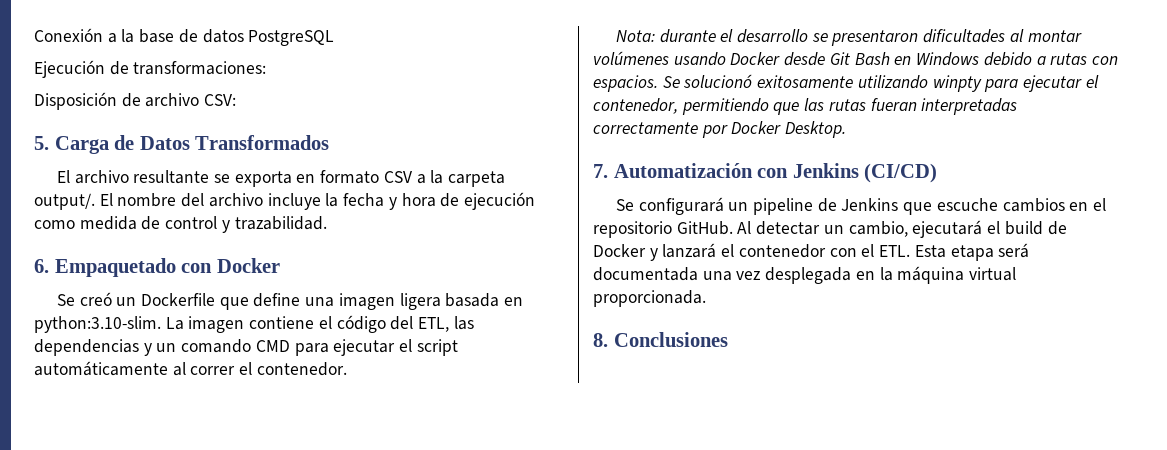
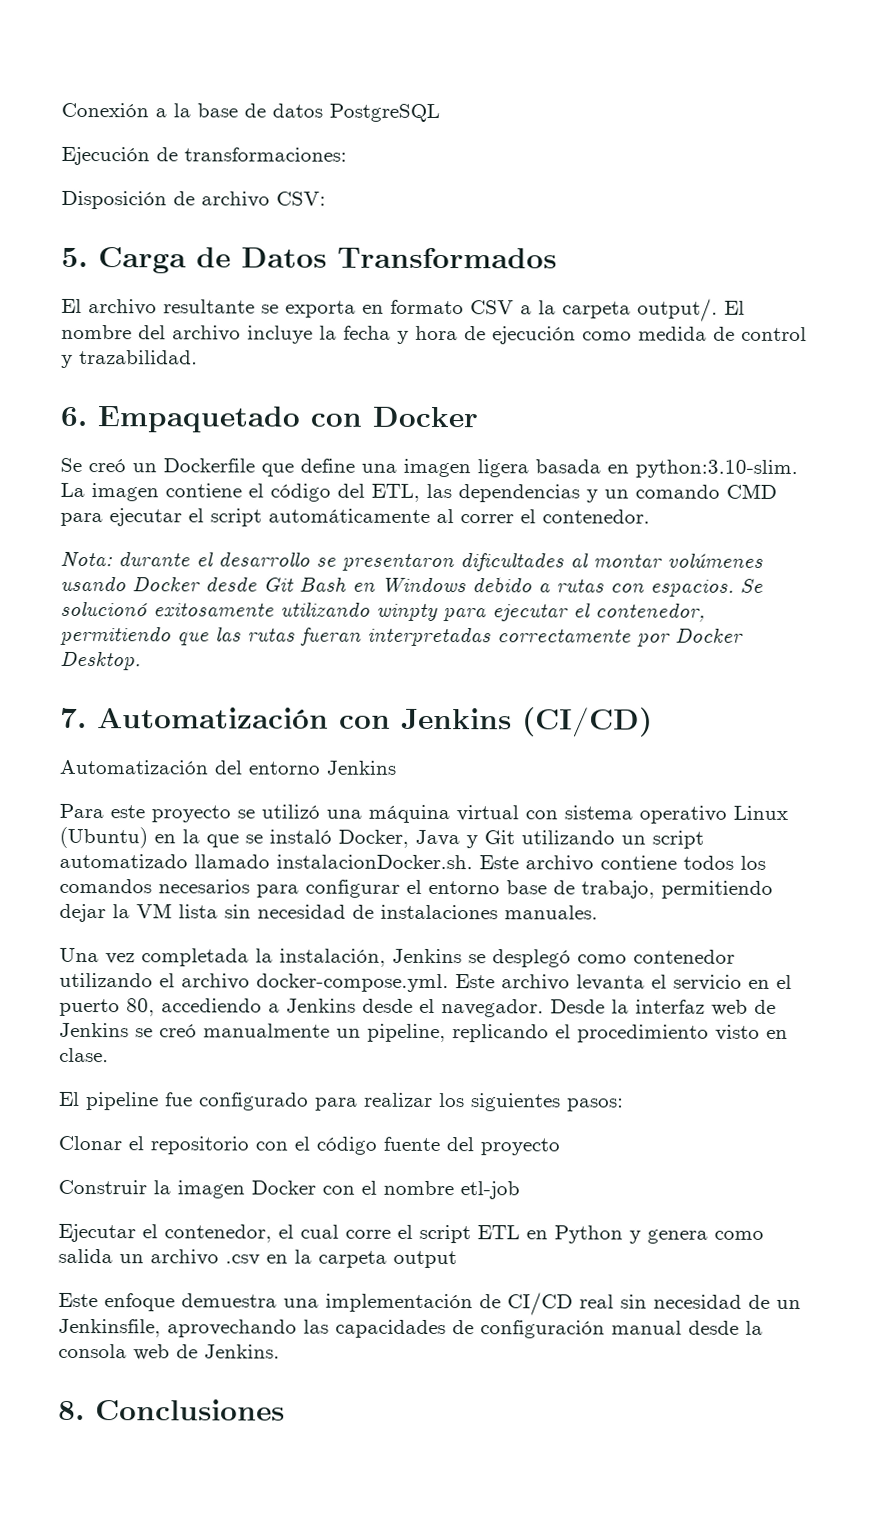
[615,197,1107,215] [593,220,1067,238] [593,243,1030,261] [593,266,1017,284] [593,290,706,307] Se configurará un pipeline de Jenkins que escuche cambios en el repositorio GitHub. Al detectar un cambio, ejecutará el build de Docker y lanzará el contenedor con el ETL. Esta etapa será documentada una vez desplegada en la máquina virtual proporcionada. -> [59,759,396,775] [59,803,788,824] [59,826,704,849] [59,853,766,872] [59,878,773,899] [59,903,598,923] [59,947,735,968] [59,972,792,993] [59,998,776,1018] [59,1022,788,1043] [59,1047,109,1063] [59,1091,624,1112] [58,1135,560,1156] [58,1179,520,1200] [58,1223,764,1244] [58,1248,457,1269] [58,1292,801,1316] [58,1318,763,1339] [58,1343,280,1361] Automatización del entorno Jenkins // Para este proyecto se utilizó una máquina virtual con sistema operativo Linux (Ubuntu) en la que se instaló Docker, Java y Git utilizando un script automatizado llamado instalacionDocker.sh. Este archivo contiene todos los comandos necesarios para configurar el entorno base de trabajo, permitiendo dejar la VM lista sin necesidad de instalaciones manuales. // Una vez completada la instalación, Jenkins se desplegó como contenedor utilizando el archivo docker-compose.yml. Este archivo levanta el servicio en el puerto 80, accediendo a Jenkins desde el navegador. Desde la interfaz web de Jenkins se creó manualmente un pipeline, replicando el procedimiento visto en clase. // El pipeline fue configurado para realizar los siguientes pasos: // Clonar el repositorio con el código fuente del proyecto // Construir la imagen Docker con el nombre etl-job // Ejecutar el contenedor, el cual corre el script ETL en Python y genera como salida un archivo .csv en la carpeta output // Este enfoque demuestra una implementación de CI/CD real sin necesidad de un Jenkinsfile, aprovechando las capacidades de configuración manual desde la consola web de Jenkins.

